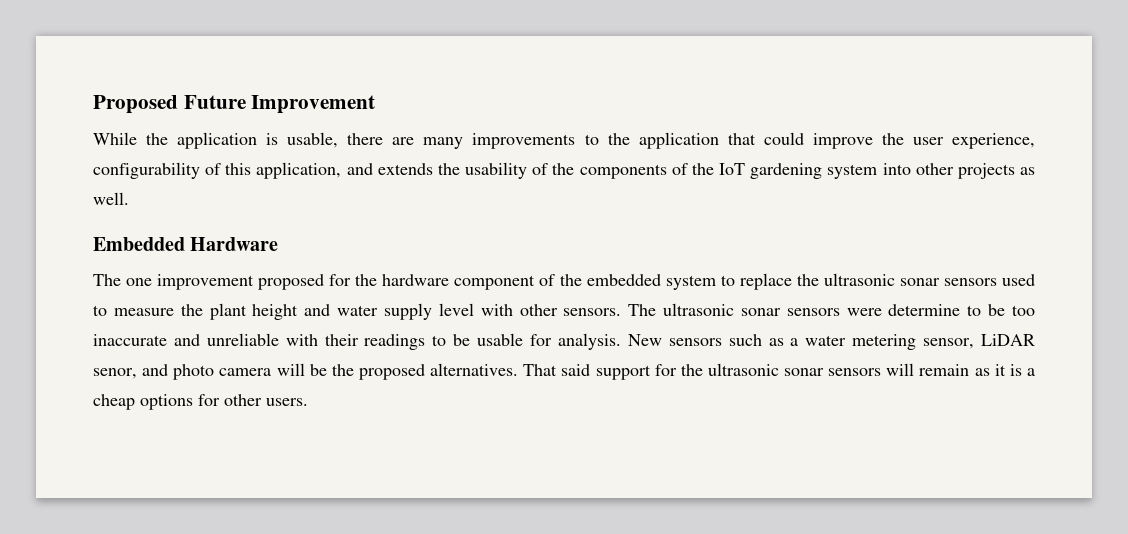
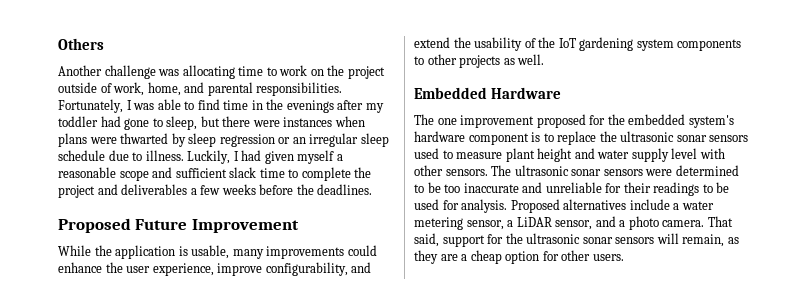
(93, 104) none -> [58,38,104,50] [58,65,385,79] [58,82,343,96] [58,99,384,113] [58,116,365,130] [58,133,389,147] [58,150,343,164] [58,167,372,181] [58,184,373,198] Others // Another challenge was allocating time to work on the project outside of work, home, and parental responsibilities. Fortunately, I was able to find time in the evenings after my toddler had gone to sleep, but there were instances when plans were thwarted by sleep regression or an irregular sleep schedule due to illness. Luckily, I had given myself a reasonable scope and sufficient slack time to complete the project and deliverables a few weeks before the deadlines. //
[347,132,1035,149] [93,162,433,179] there are many improvements to the application that could improve the user experience, configurability of this application, and extends -> [232,245,377,259] [58,262,372,276] [414,37,450,48] many improvements could enhance the user experience, improve configurability, and extend
[579,163,714,179] components of the -> (556, 42) none
[882,163,911,175] into -> [677,39,742,51] [414,56,424,65] components to
[382,274,716,290] hardware component of the embedded system -> [628,114,734,128] [414,131,541,145] embedded system's hardware component is
[180,304,203,316] the -> (503, 155) none
[888,304,961,316] determine -> [675,165,739,176] determined
[285,334,318,346] with -> [605,183,622,193] for
[477,333,524,346] usable -> [414,199,439,210] used
[627,334,1036,350] [93,363,591,380] New sensors such as a water metering sensor, LiDAR senor, and photo camera will be the proposed alternatives. That said -> [510,199,714,213] [414,216,733,230] [414,233,439,247] Proposed alternatives include a water metering sensor, a LiDAR sensor, and a photo camera. That said,
[919,364,1022,376] remain as it is -> [682,234,739,247] [414,250,458,264] remain, as they are
[140,394,193,410] options -> [505,251,540,264] option

